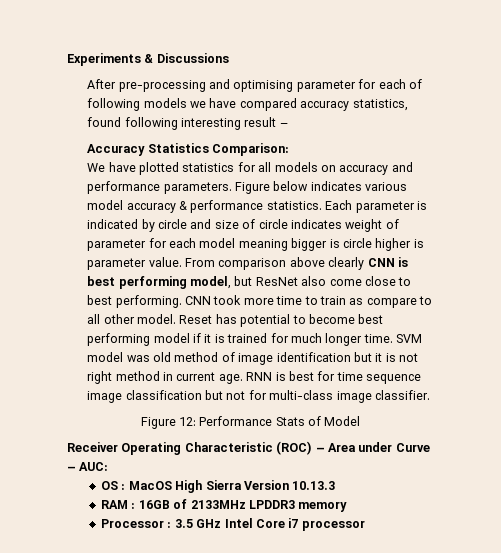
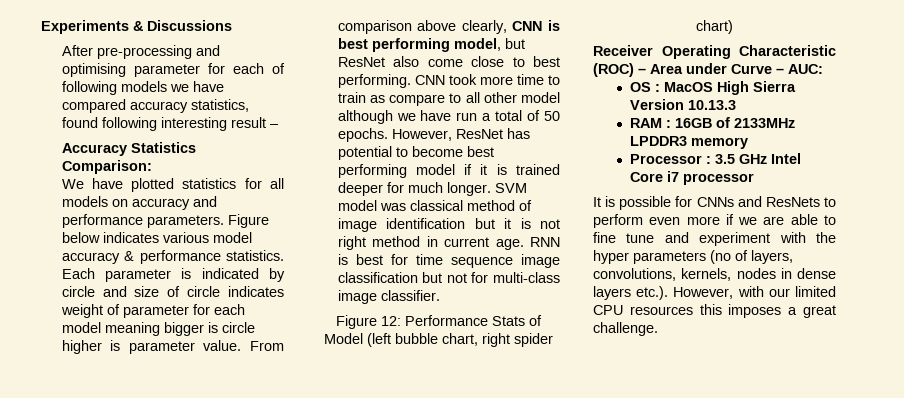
[328,257,365,270] clearly -> [461,20,507,34] clearly,
[137,314,213,324] model. Reset -> [521,92,560,103] [337,110,560,124] [337,128,503,142] model although we have run a total of 50 epochs. However, ResNet
(268, 338) none -> [337,182,383,196] deeper
[325,333,393,346] longer time. -> [446,182,491,196] longer.
[153,352,172,362] old -> [409,200,463,211] classical
(361, 421) none -> [367,333,553,347] [696,20,733,34] (left bubble chart, right spider chart)
(365, 525) none -> [593,196,836,210] [593,214,836,228] [593,232,836,246] [593,250,793,264] [593,268,836,281] [593,286,836,300] [593,304,836,318] [593,322,658,336] // It is possible for CNNs and ResNets to perform even more if we are able to fine tune and experiment with the hyper parameters (no of layers, convolutions, kernels, nodes in dense layers etc.). However, with our limited CPU resources this imposes a great challenge.

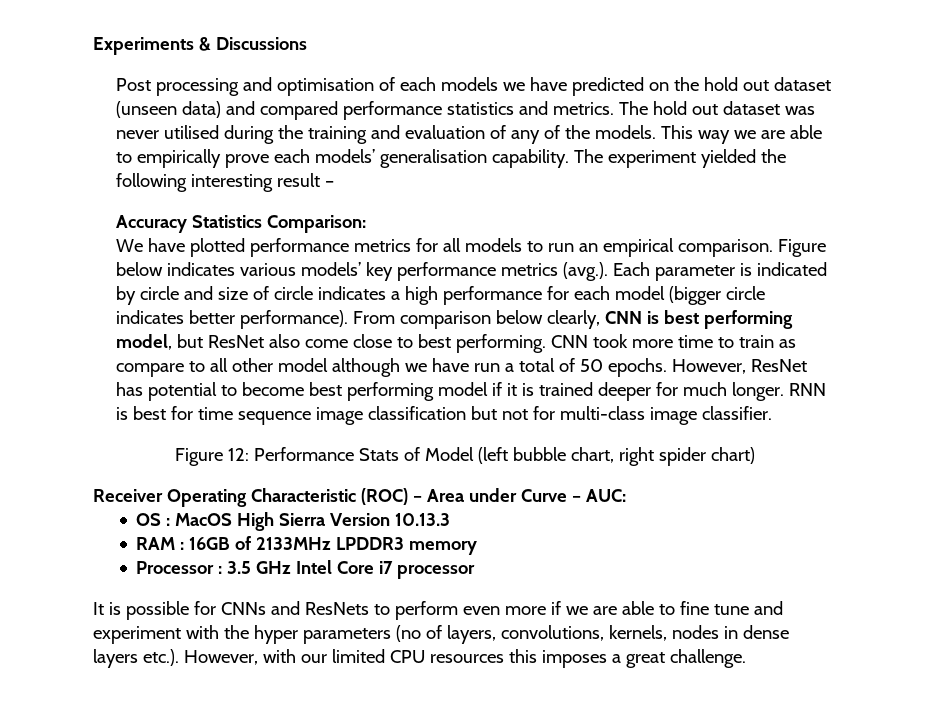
[61,45,220,59] [61,63,285,77] [61,81,224,95] [61,99,249,113] [61,117,98,128] After pre-processing and optimising parameter for each of following models we have compared accuracy statistics, found -> [115,77,831,96] [115,101,815,120] [115,125,822,144] [115,149,786,168] Post processing and optimisation of each models we have predicted on the hold out dataset (unseen data) and compared performance statistics and metrics. The hold out dataset was never utilised during the training and evaluation of any of the models. This way we are able to empirically prove each models’ generalisation capability. The experiment yielded the
[182,178,237,189] statistics -> [249,238,411,257] performance metrics
[111,196,217,210] [61,214,269,228] [61,232,252,243] [61,250,284,264] on accuracy and performance parameters. Figure below indicates various model accuracy & performance statistics. -> [526,238,826,257] [115,262,608,281] to run an empirical comparison. Figure below indicates various models’ key performance metrics (avg.).
[60,304,245,318] [61,322,255,336] [61,340,242,354] weight of parameter for each model meaning bigger is circle higher is parameter value. -> [390,286,765,305] [115,310,348,329] a high performance for each model (bigger circle indicates better performance).
[417,20,457,31] above -> [495,310,543,324] below
[494,183,527,193] [337,200,532,211] [337,218,560,232] [337,236,524,250] SVM model was classical method of image identification but it is not right method in current age. -> (784, 391) none

